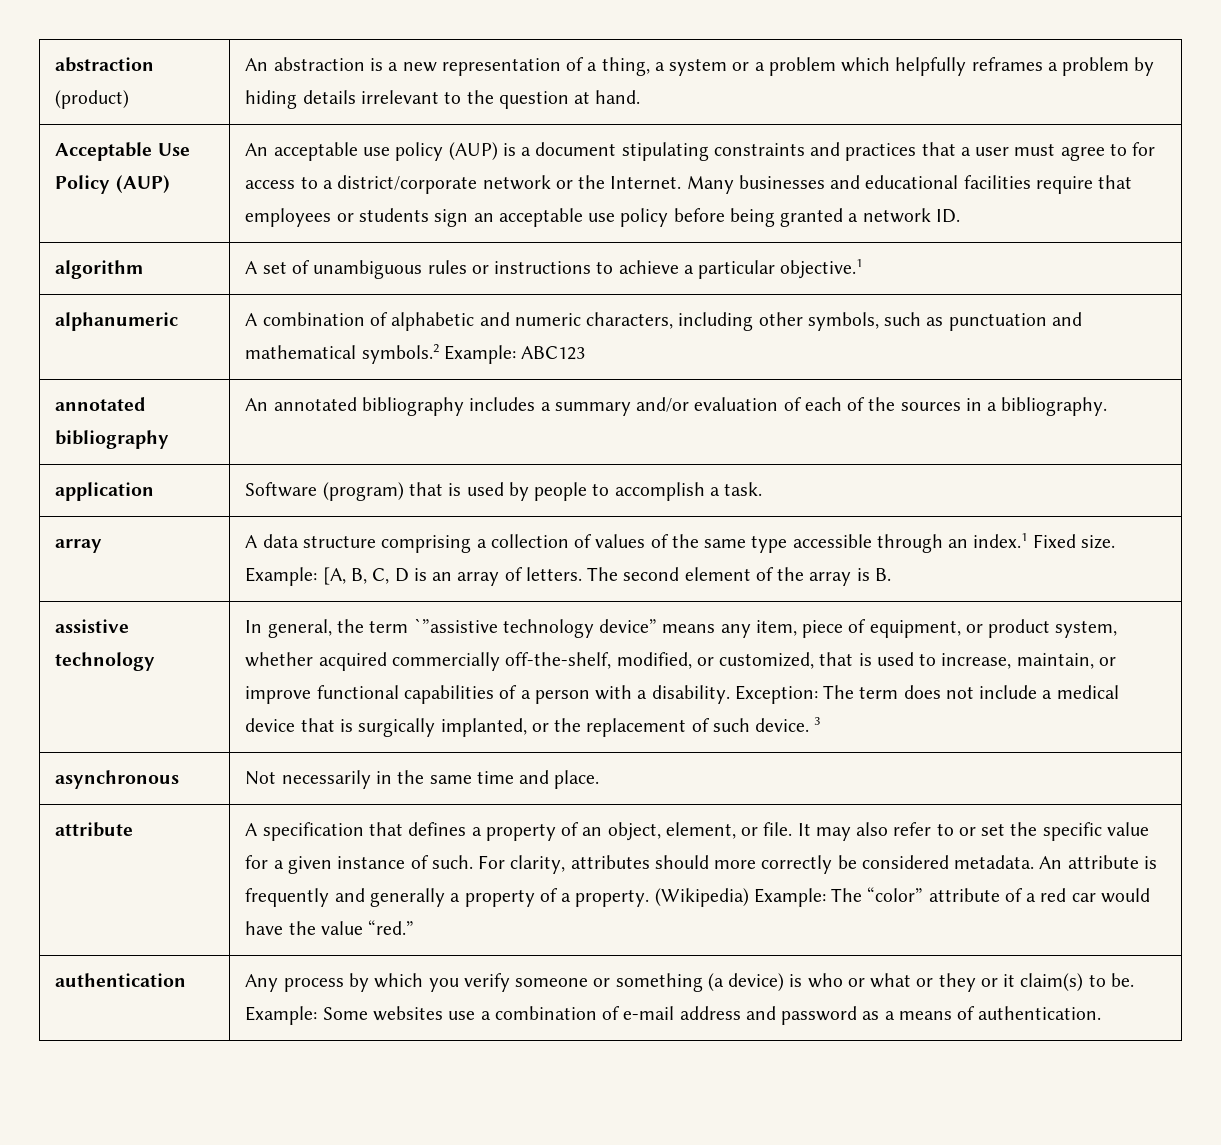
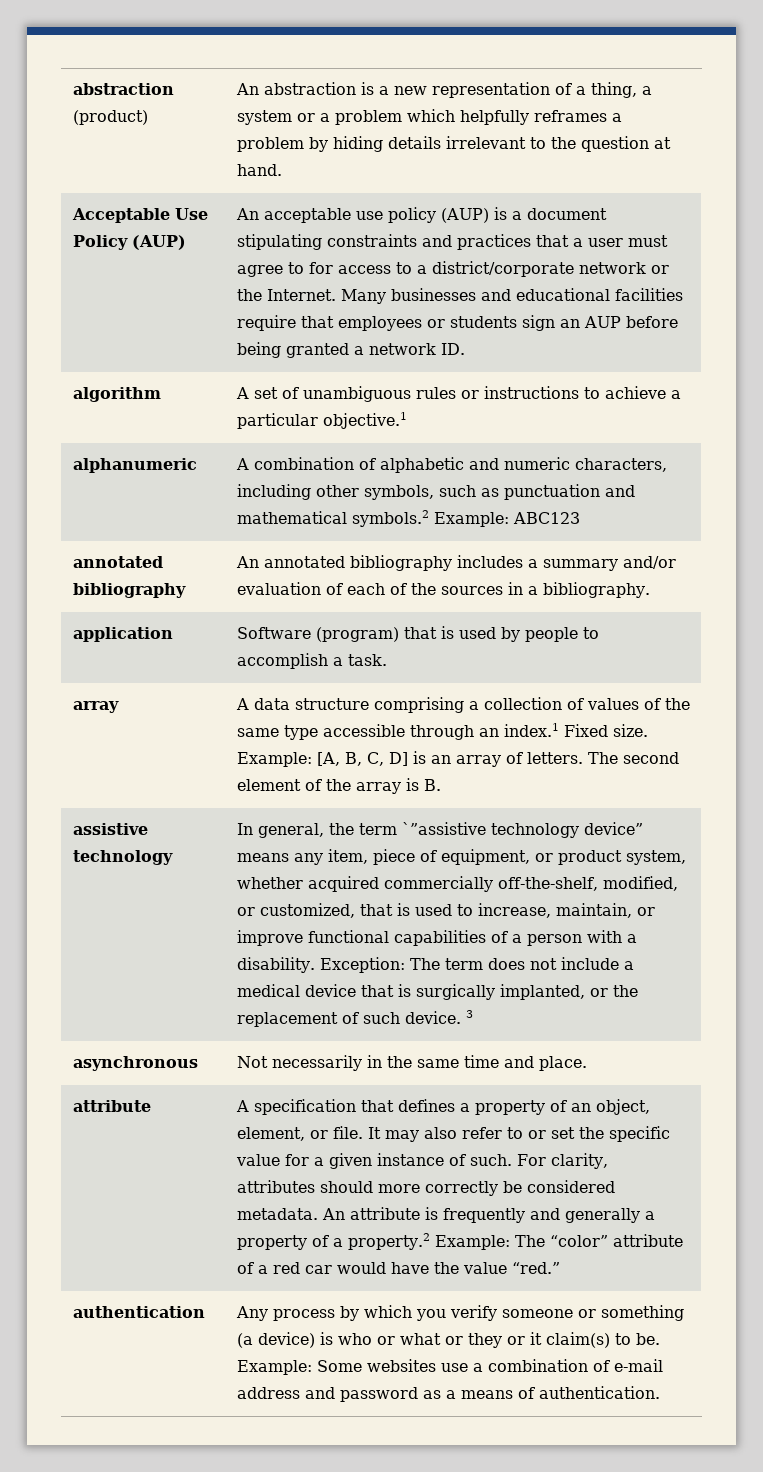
[498,208,669,227] acceptable use policy -> [583,316,621,328] AUP
[394,568,409,582] D -> [388,752,408,766] D]
[575,888,749,907] property. (Wikipedia) -> [347,1233,430,1250] property.2

